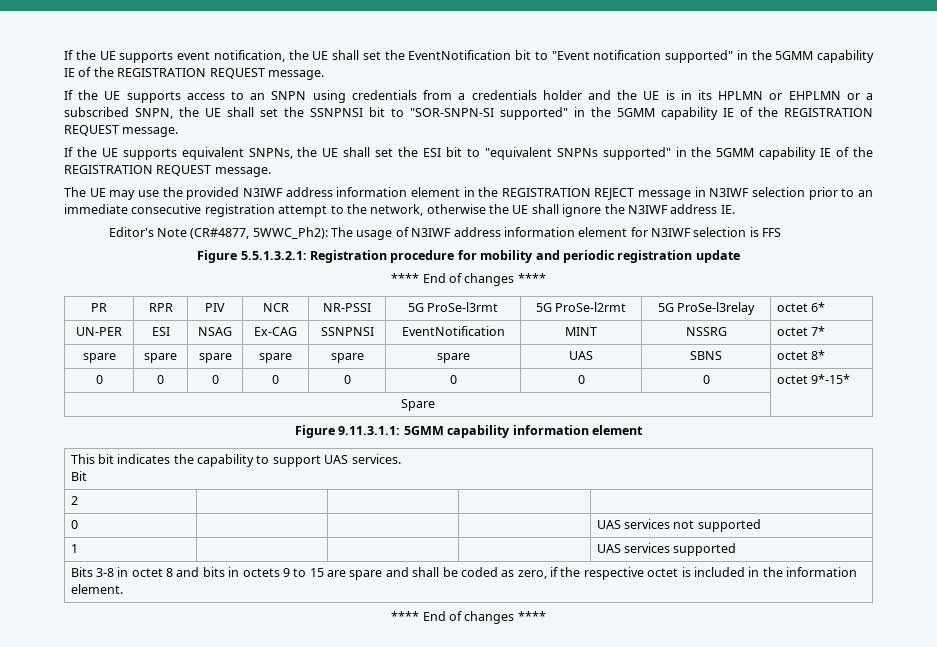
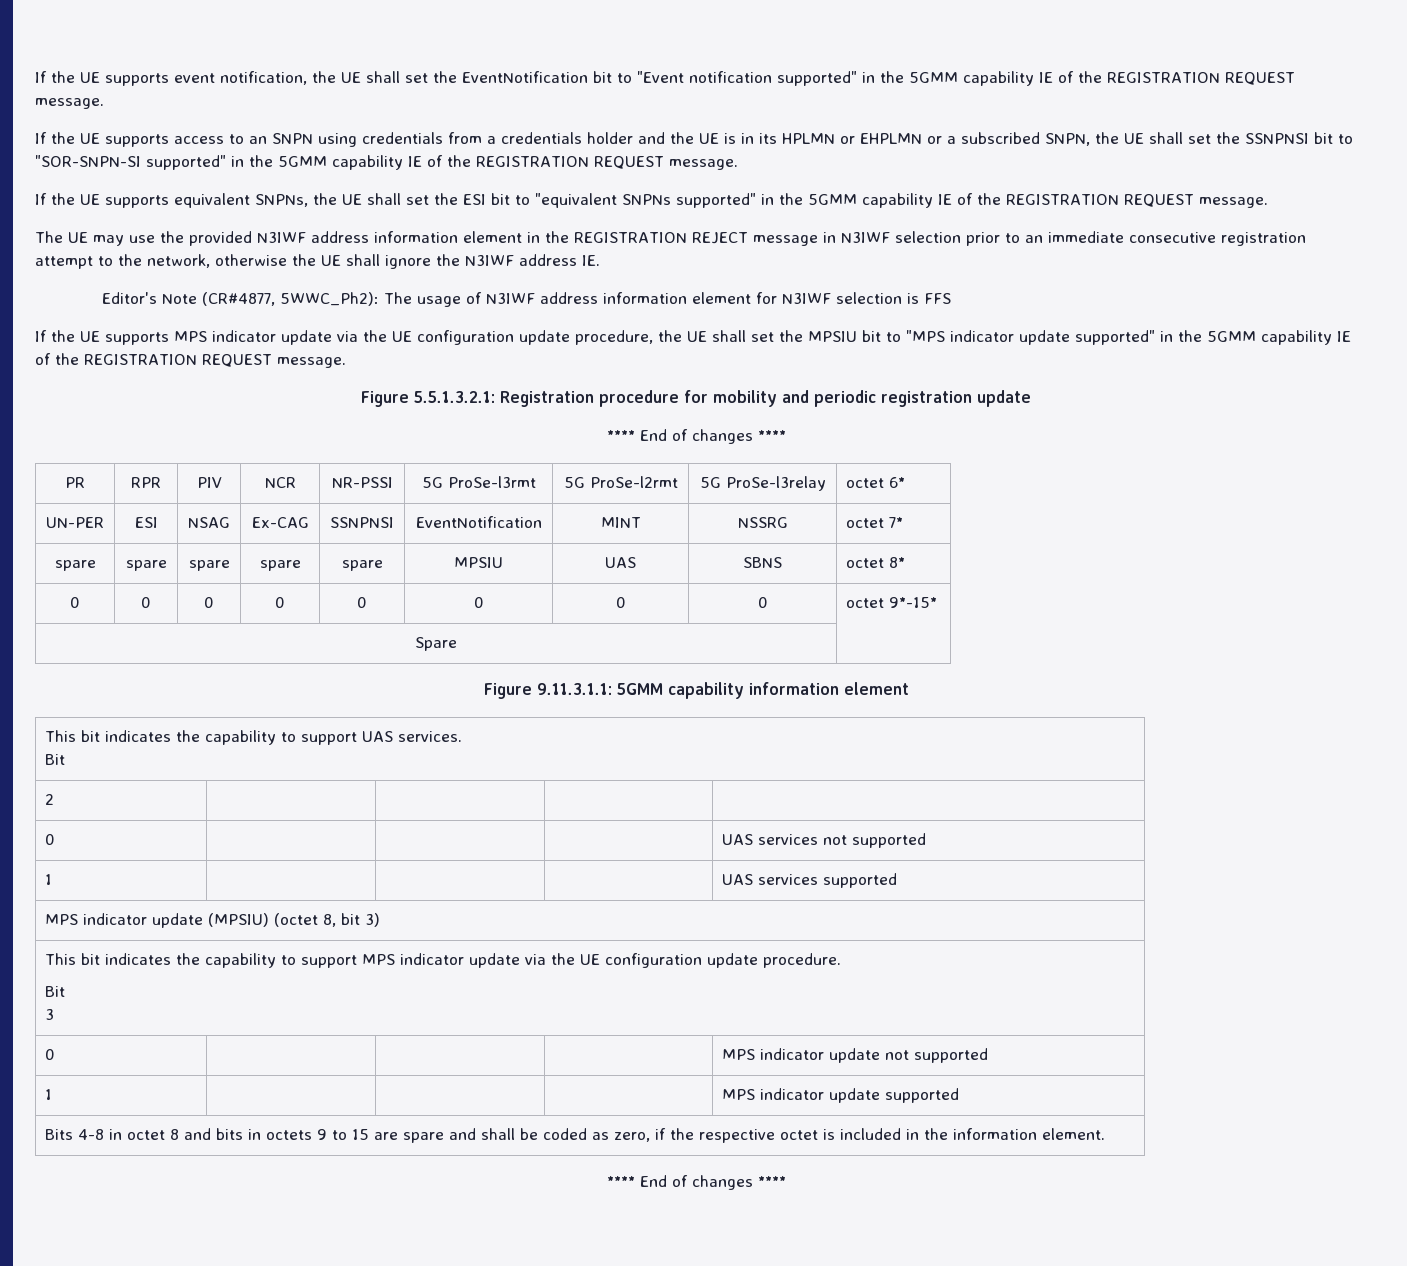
(782, 232) none -> [35,330,1351,345] [35,353,346,368] // If the UE supports MPS indicator update via the UE configuration update procedure, the UE shall set the MPSIU bit to "MPS indicator update supported" in the 5GMM capability IE of the REGISTRATION REQUEST message.
[436,353,470,363] spare -> [454,557,503,568] MPSIU
(737, 549) none -> [45,913,381,928] [45,953,842,968] [45,986,66,997] [45,1009,55,1020] [45,1049,56,1060] [722,1048,989,1063] [45,1089,53,1100] [722,1088,960,1103] // MPS indicator update (MPSIU) (octet 8, bit 3) // This bit indicates the capability to support MPS indicator update via the UE configuration update procedure. // Bit // 3 // 0 | | | | MPS indicator update not supported // 1 | | | | MPS indicator update supported
[95,568,114,577] 3-8 -> [78,1129,105,1140] 4-8

